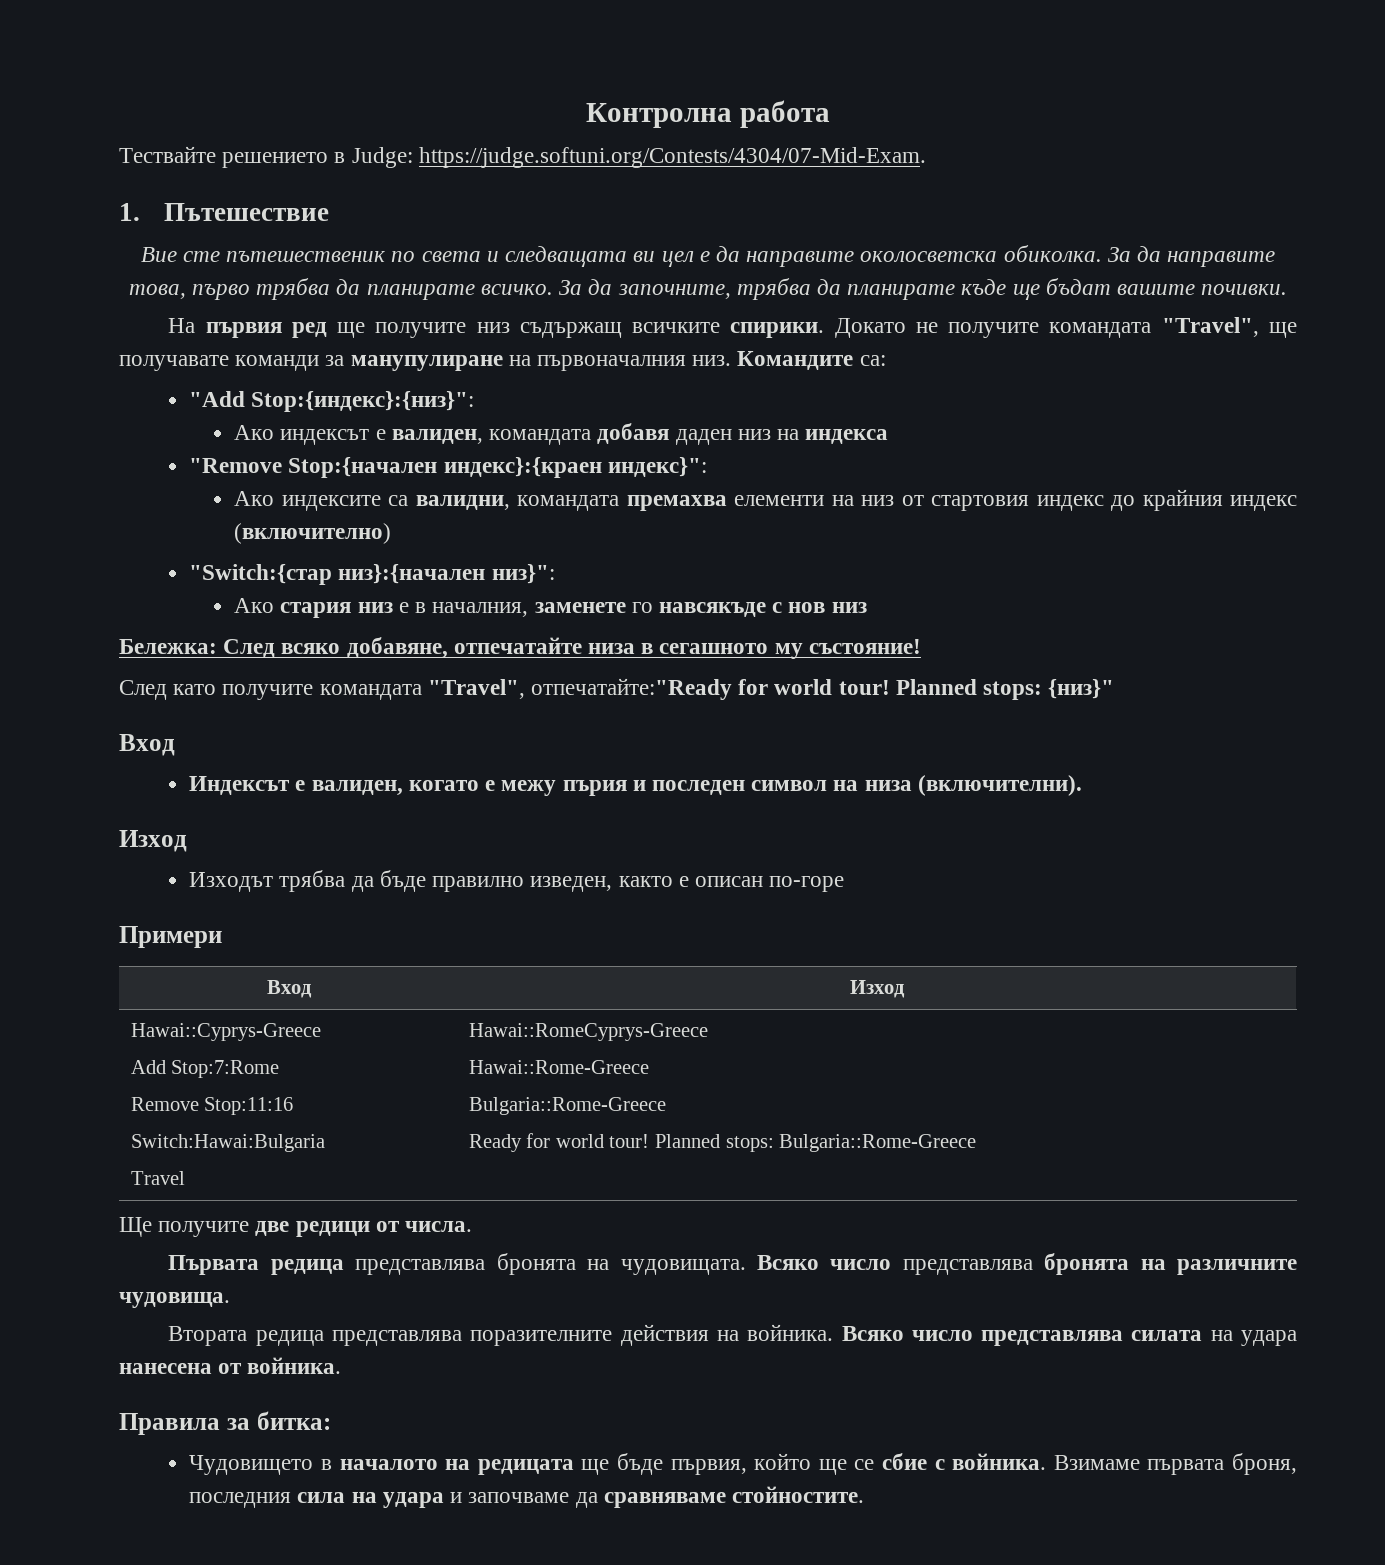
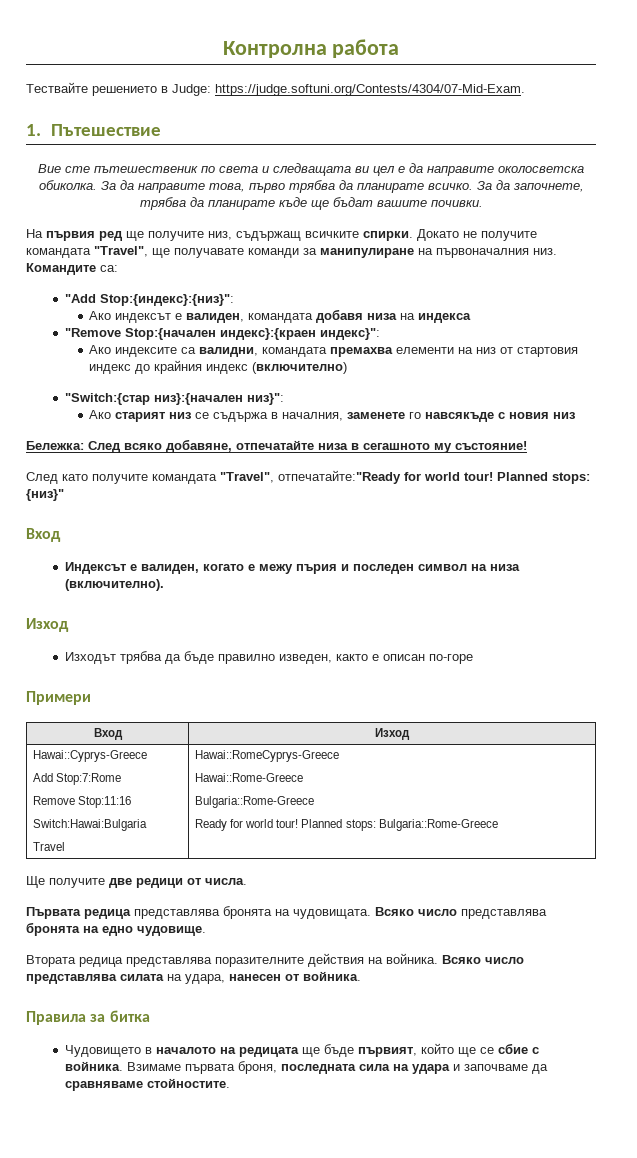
[617,284,731,299] започните, -> [512,183,584,192] започнете,
[476,322,510,333] низ -> [208,231,232,240] низ,
[730,322,825,338] спирики. -> [363,231,413,241] спирки.
[350,355,503,371] манупулиране -> [320,248,414,258] манипулиране
[675,429,771,445] даден низ -> [367,313,398,320] низа
[280,602,409,618] стария низ е -> [115,412,269,422] старият низ се съдържа
[788,602,826,613] нов -> [509,412,550,419] новия
[917,775,1082,796] (включителни). -> [64,579,164,591] (включително).
[1176,1259,1297,1275] [119,1292,230,1308] различните чудовища. -> [102,926,206,936] едно чудовище.
[1241,1330,1298,1346] [119,1363,212,1374] удара нанесена -> [185,974,281,984] удара, нанесен
[256,1411,331,1430] битка: -> [109,1010,150,1022] битка
[670,1459,747,1475] първия, -> [357,1047,417,1057] първият,
[189,1492,292,1508] последния -> [280,1064,356,1074] последната

